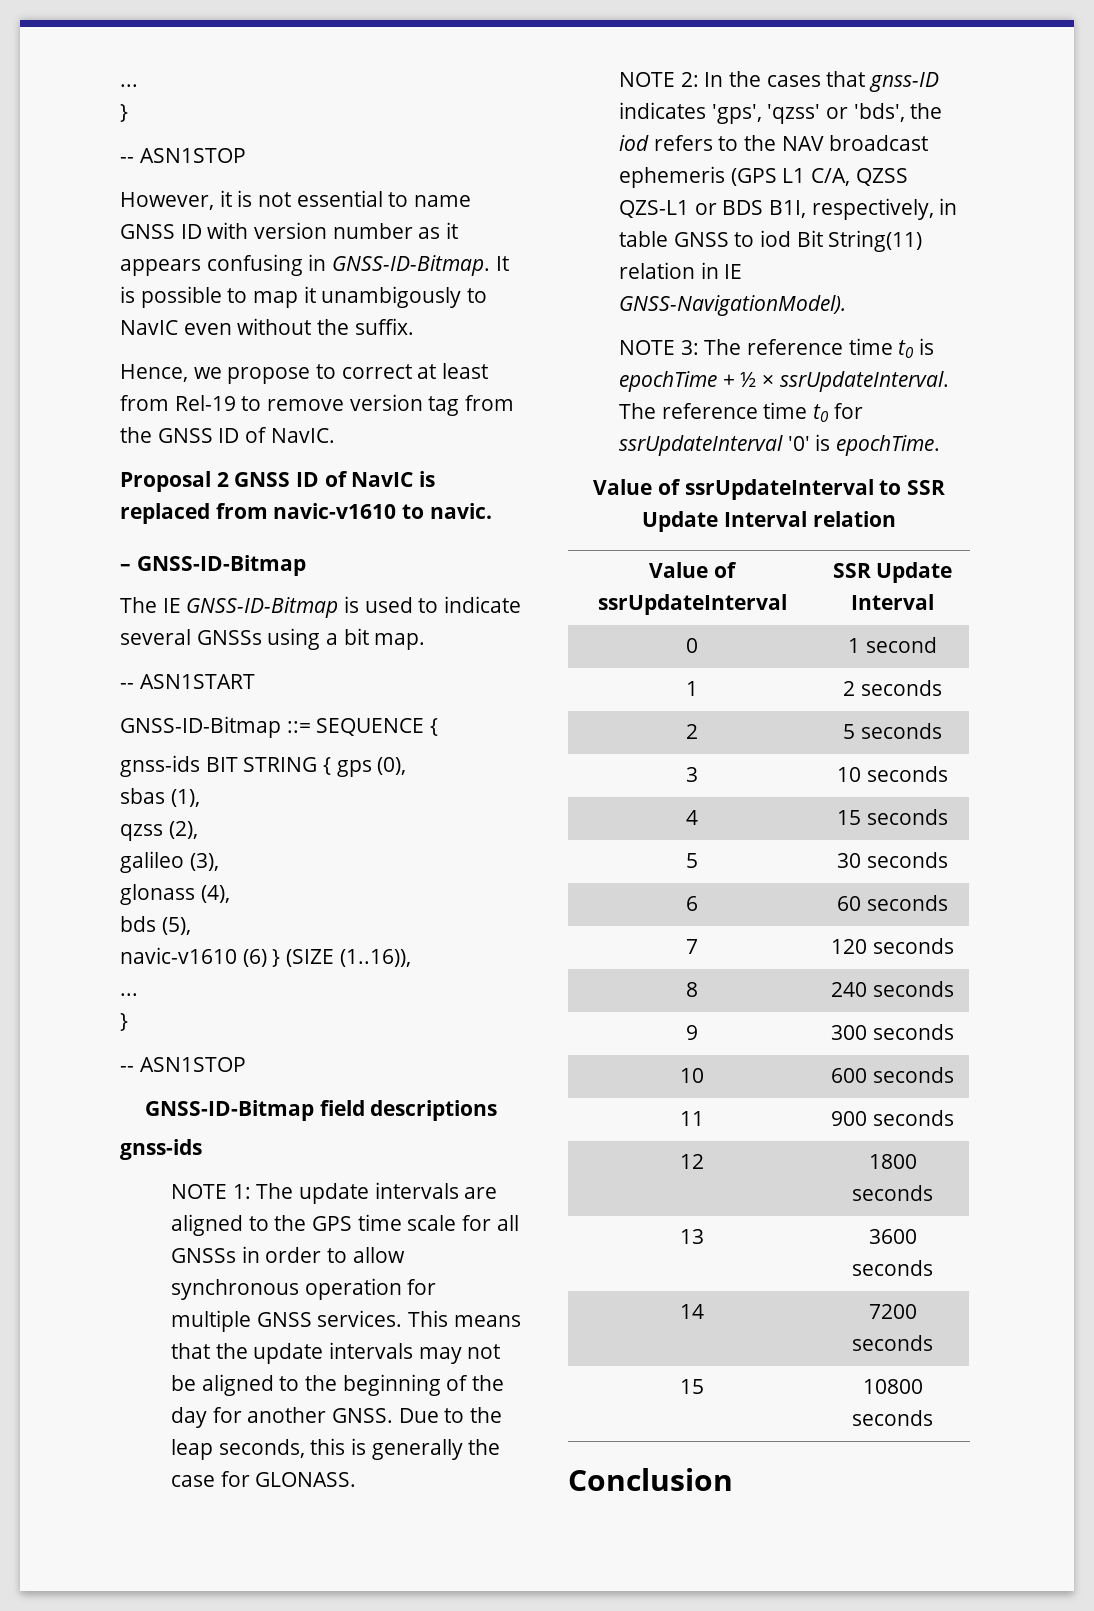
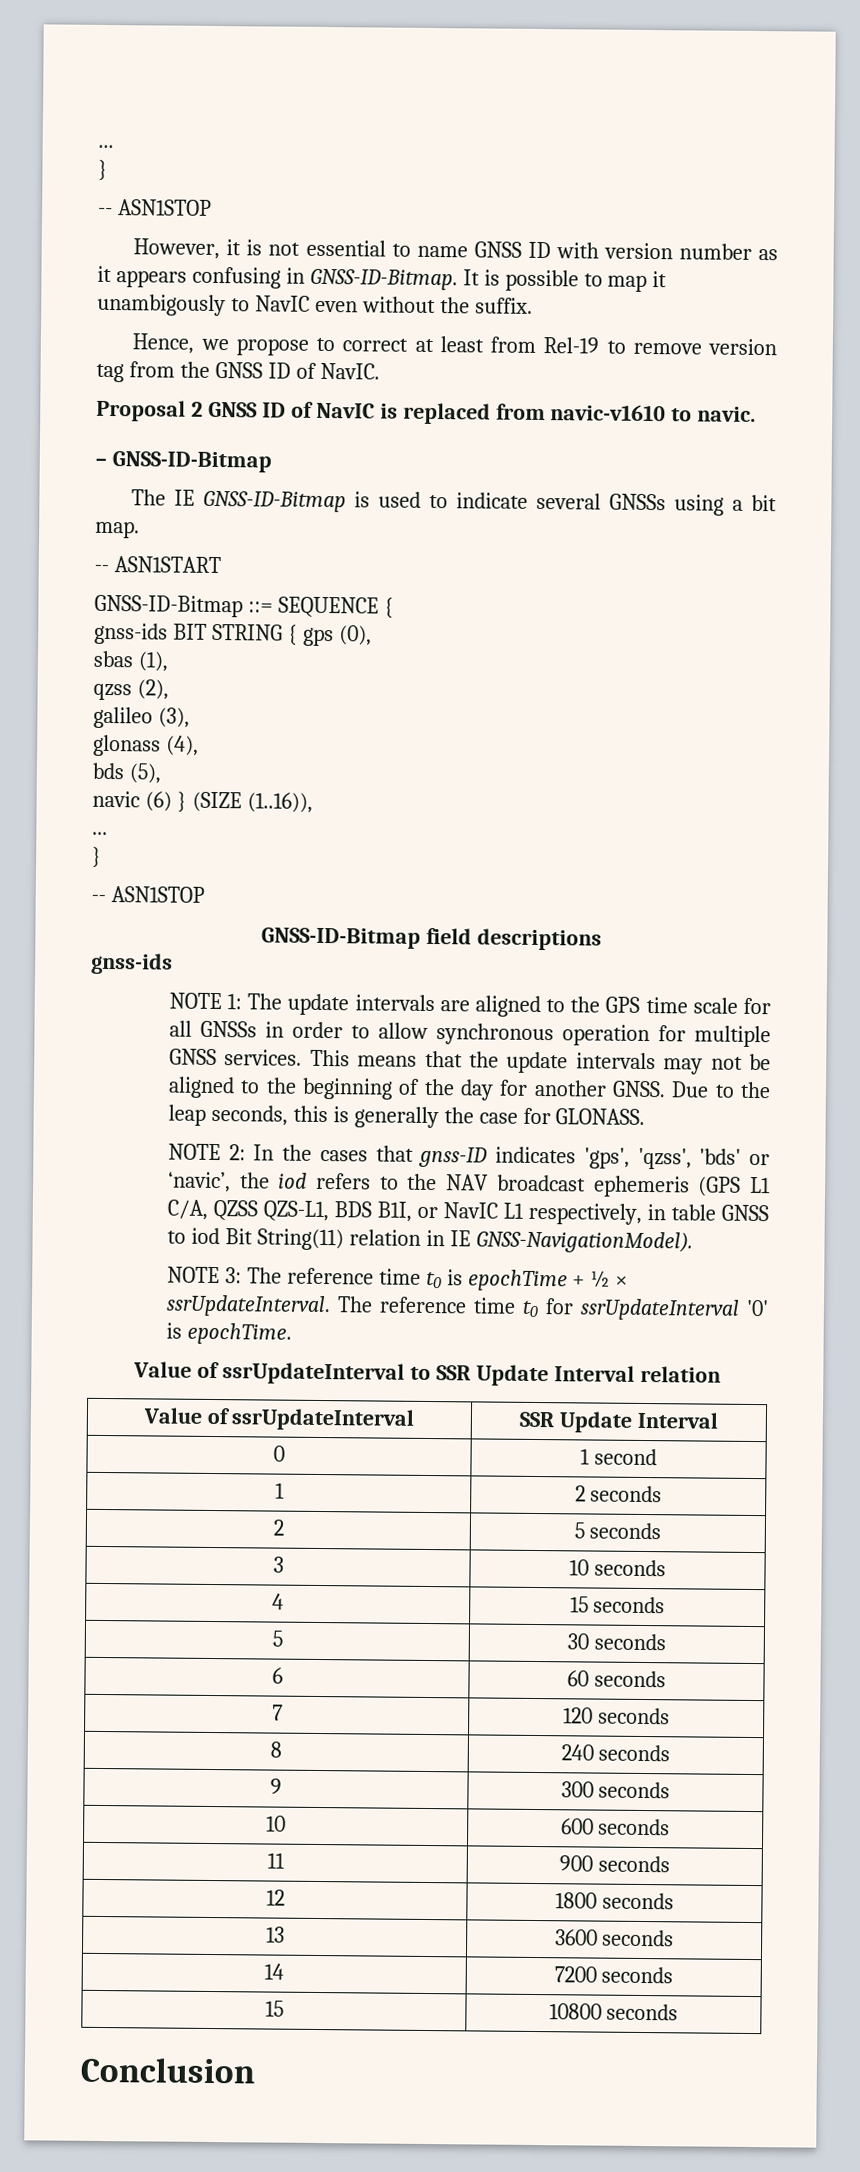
[120,947,237,964] navic-v1610 -> [92,790,140,808] navic
[767,103,905,124] 'qzss' or 'bds', -> [637,1147,771,1170] [167,1171,231,1193] 'qzss', 'bds' or ‘navic’,
[619,200,807,218] QZS-L1 or BDS B1I, -> [262,1200,524,1222] QZS-L1, BDS B1I, or NavIC L1

